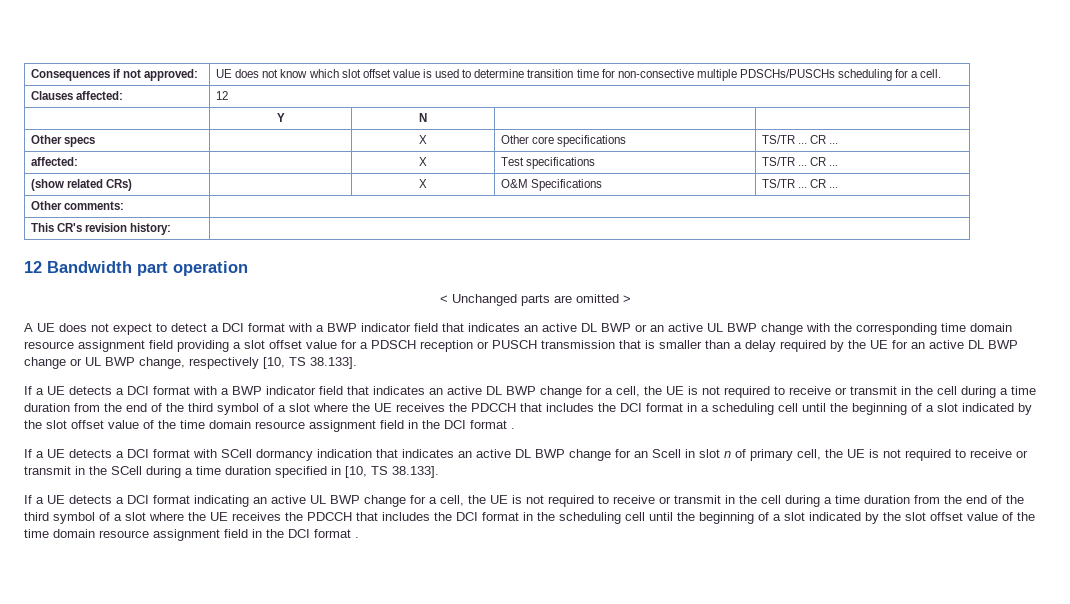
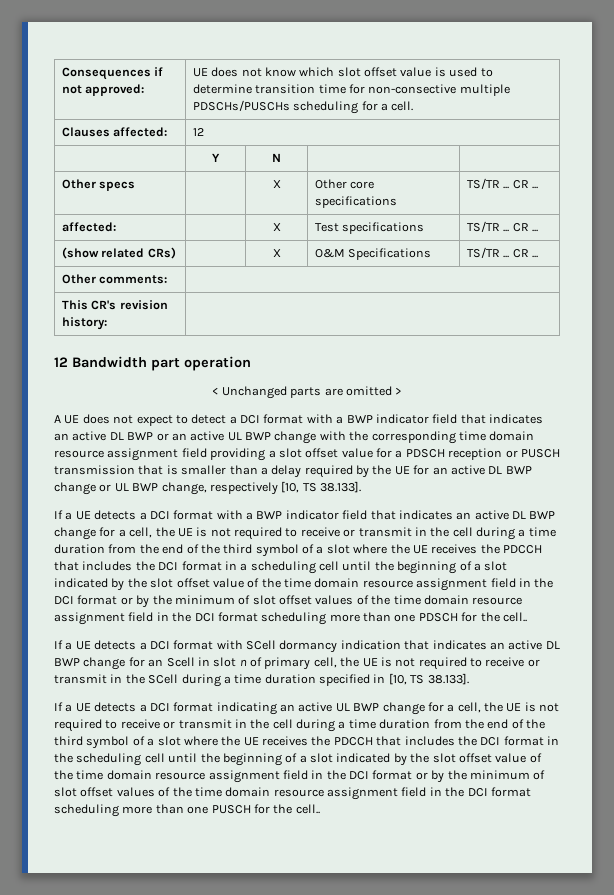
[511,428,515,429] . -> [120,595,523,608] [54,612,527,625] or by the minimum of slot offset values of the time domain resource assignment field in the DCI format scheduling more than one PDSCH for the cell..
[355,537,359,538] . -> [415,770,546,783] [54,787,531,800] [54,804,320,817] or by the minimum of slot offset values of the time domain resource assignment field in the DCI format scheduling more than one PUSCH for the cell..

